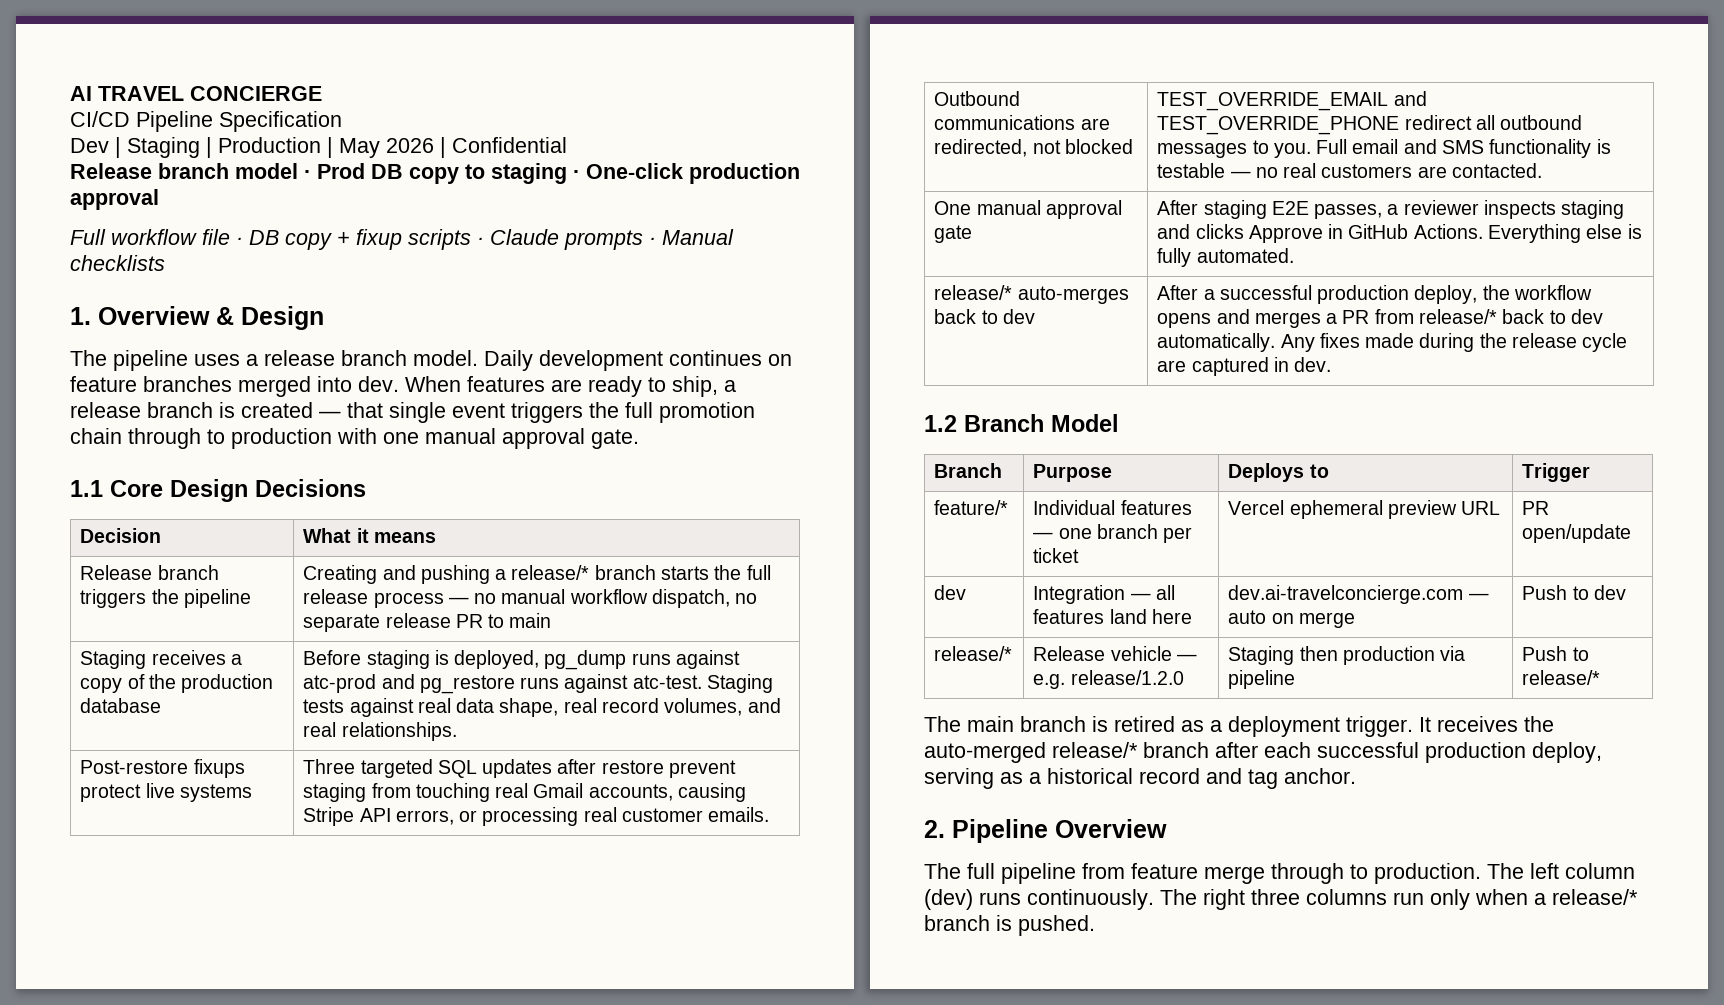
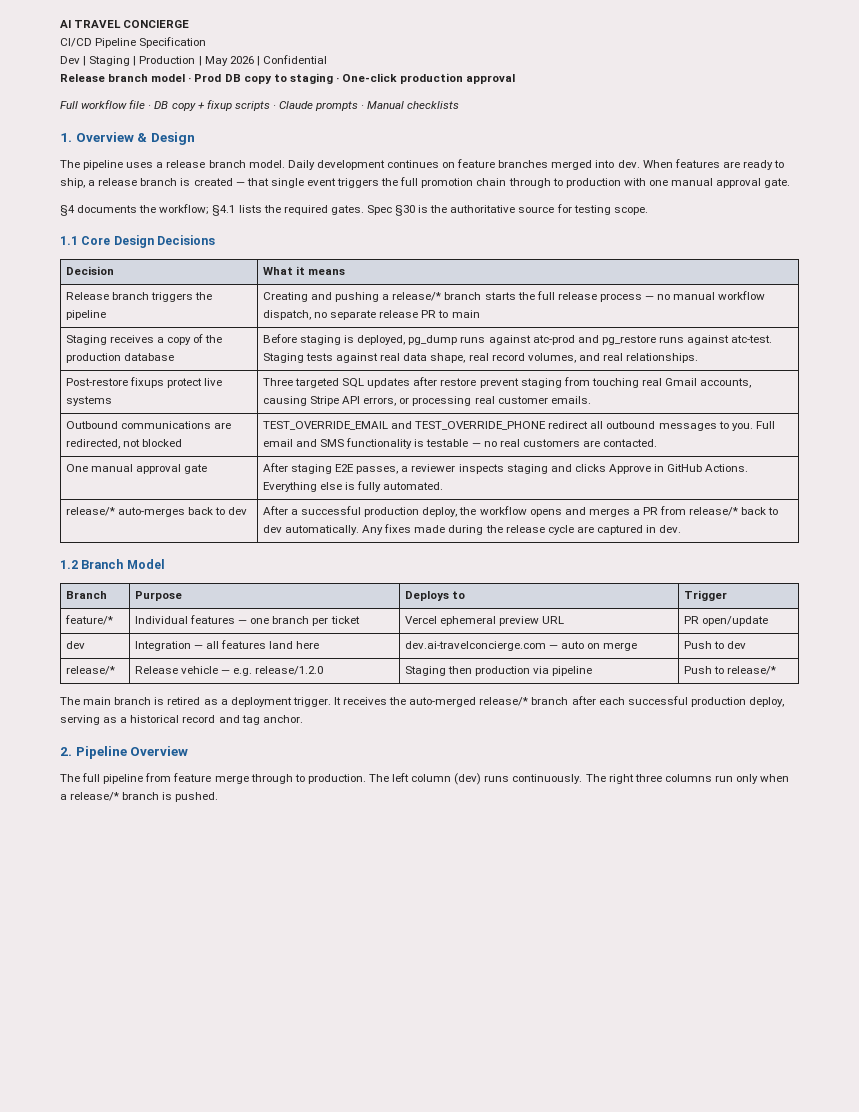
(639, 439) none -> [60,204,648,216] // §4 documents the workflow; §4.1 lists the required gates. Spec §30 is the authoritative source for testing scope.

